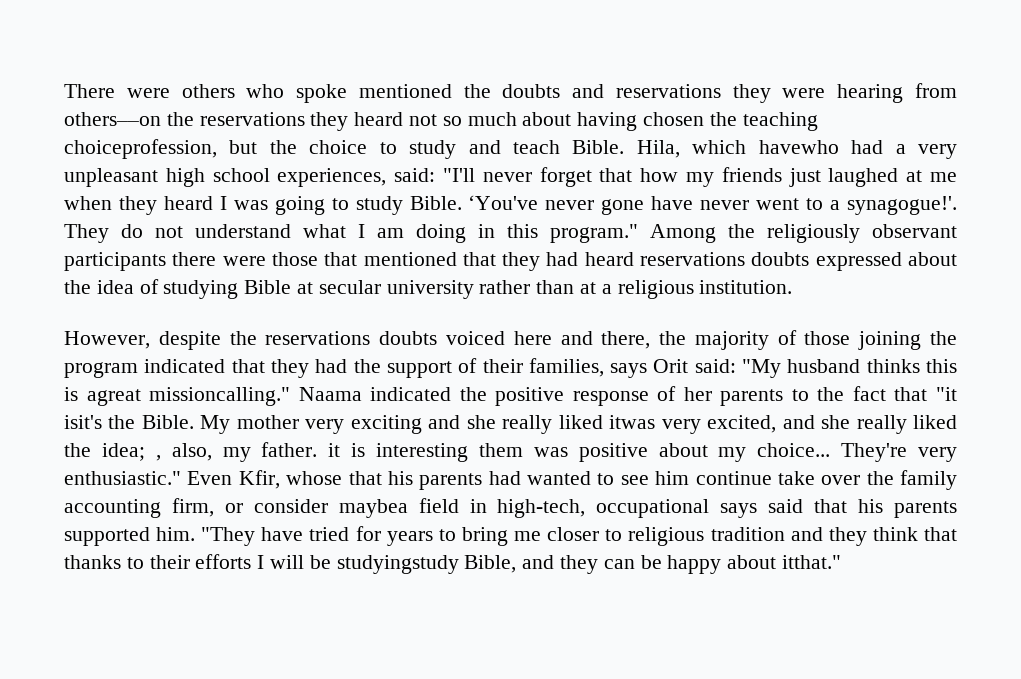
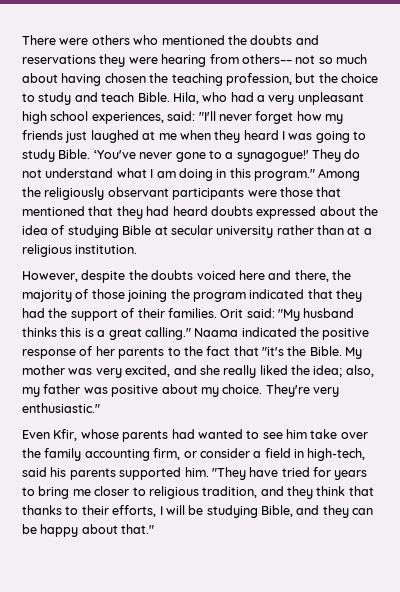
[296,84,348,103] spoke -> (159, 40) none
[64,112,404,131] others––on the reservations they heard -> [241,54,292,64] others––
[64,139,217,159] choiceprofession, -> [225,73,292,86] profession,
[692,140,839,154] which havewho -> [202,92,228,102] who
[599,168,633,182] that -> (294, 117) none
[651,196,800,210] have never went -> (206, 157) none
[847,196,958,215] synagogue!'. -> [236,150,309,162] synagogue!'
[172,252,217,266] there -> (245, 194) none
[640,252,746,266] reservations -> (208, 211) none
[265,331,371,345] reservations -> (148, 275) none
[528,358,648,378] families, says -> [167,308,217,318] families.
[86,387,291,406] agreat missioncalling." -> [97,327,191,340] a great calling."
[935,387,957,401] [64,415,102,429] "it isit's -> [262,347,284,356] "it's
[305,415,656,434] very exciting and she really liked itwas -> [68,368,93,375] was
[155,455,161,461] , -> (343, 371) none
[261,442,523,462] father. it is interesting them -> [43,384,81,394] father
[757,443,831,457] choice... -> [222,384,263,394] choice.
(181, 478) none -> (100, 408) //
[348,471,413,485] that his -> (119, 434) none
[695,471,772,485] continue -> (307, 434) none
[338,499,408,518] maybea -> [253,451,262,458] a
[596,499,848,518] occupational says said that -> [22,467,47,477] said
[710,527,785,541] tradition -> [202,486,258,498] tradition,
[195,554,252,569] efforts -> [112,505,157,517] efforts,
[336,555,459,574] studyingstudy -> [206,505,258,518] studying
[782,555,842,569] itthat." -> [121,524,155,534] that."

